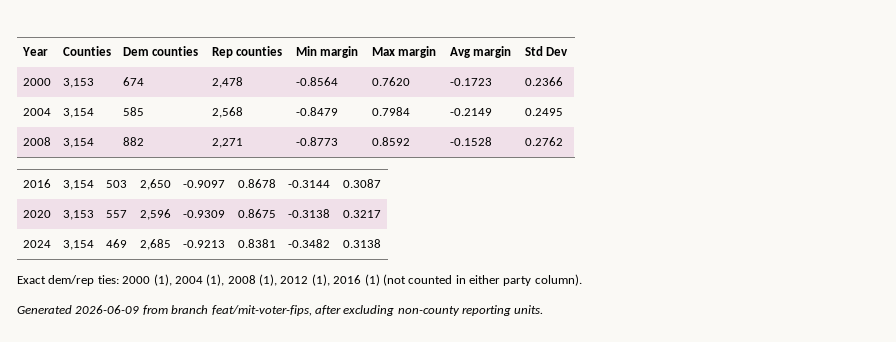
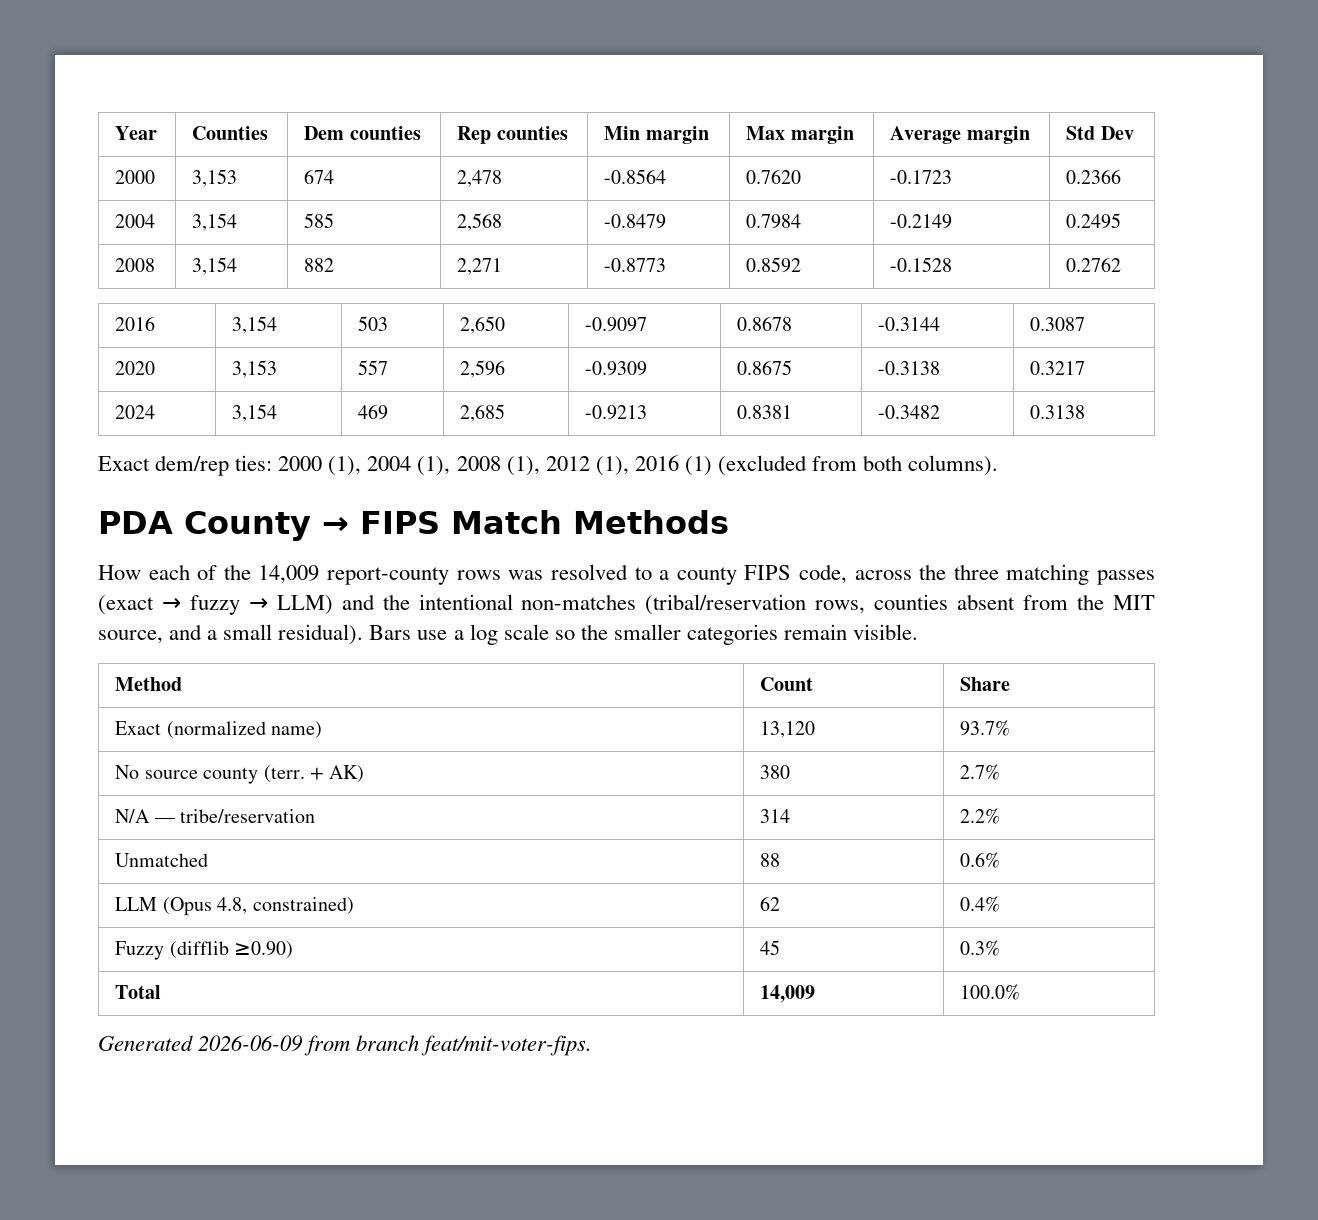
[449,47,471,58] Avg -> [890,126,962,144] Average
[382,274,582,286] [17,305,544,316] (not counted in either party column). // Generated 2026-06-09 from branch feat/mit-voter-fips, after excluding non-county reporting units. -> [717,455,999,476] [98,510,729,541] [98,564,1155,585] [98,594,1155,615] [98,624,919,645] [115,677,183,691] [760,677,814,691] [960,677,1011,691] [115,721,323,739] [760,721,816,738] [960,720,1011,736] [115,765,365,784] [760,765,791,779] [960,764,1001,780] [115,809,316,823] [760,809,791,823] [960,808,1001,824] [115,853,209,867] [760,853,781,867] [960,852,1001,868] [115,897,354,916] [760,896,781,911] [960,896,1001,912] [115,941,294,960] [760,940,781,955] [960,940,1001,956] [115,985,162,999] [760,985,816,1003] [960,984,1021,1000] [98,1035,593,1056] (excluded from both columns). // PDA County → FIPS Match Methods // How each of the 14,009 report-county rows was resolved to a county FIPS code, across the three matching passes (exact → fuzzy → LLM) and the intentional non-matches (tribal/reservation rows, counties absent from the MIT source, and a small residual). Bars use a log scale so the smaller categories remain visible. // Method | Count | Share // Exact (normalized name) | 13,120 | 93.7% // No source county (terr. + AK) | 380 | 2.7% // N/A — tribe/reservation | 314 | 2.2% // Unmatched | 88 | 0.6% // LLM (Opus 4.8, constrained) | 62 | 0.4% // Fuzzy (difflib ≥0.90) | 45 | 0.3% // Total | 14,009 | 100.0% // Generated 2026-06-09 from branch feat/mit-voter-fips.

